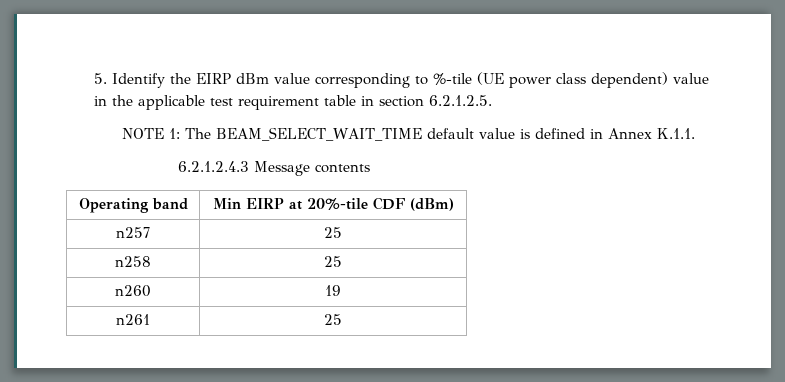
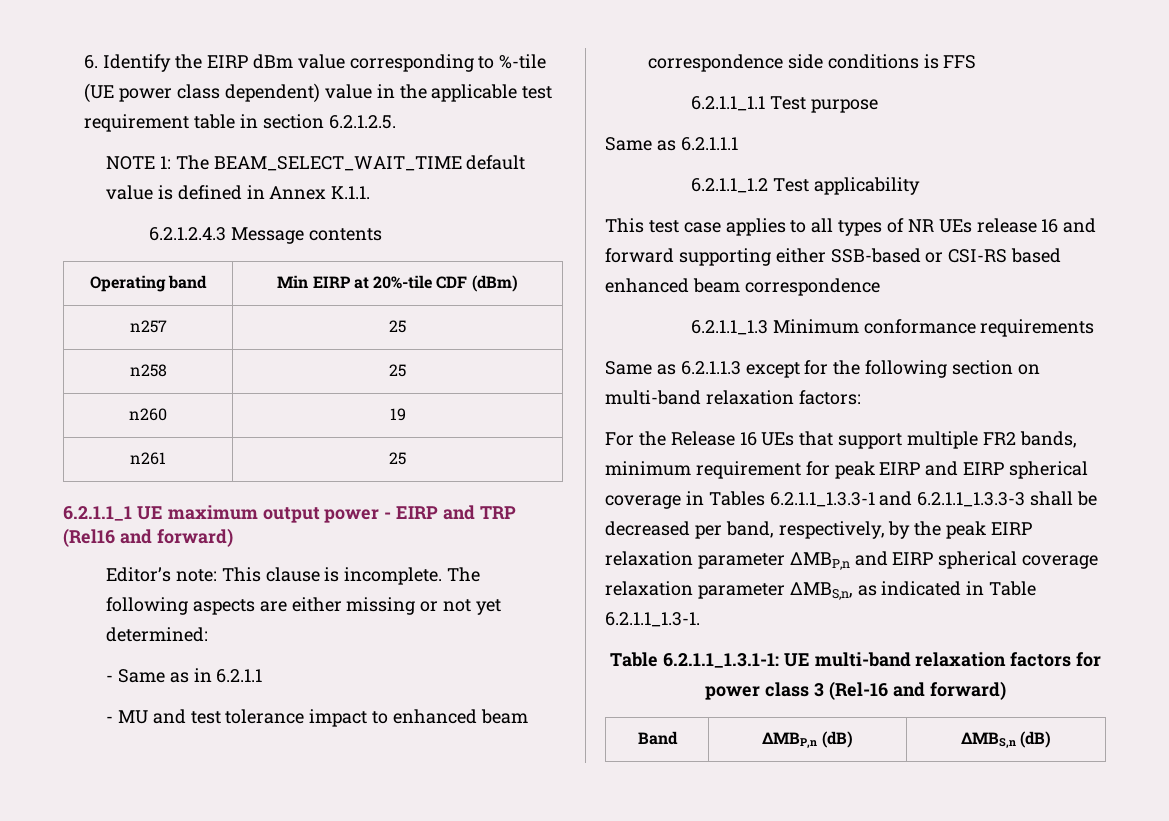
[93,73,107,84] 5. -> [84,55,99,69] 6.
(342, 319) none -> [63,505,516,523] [63,528,233,547] [105,567,481,585] [105,597,501,615] [105,627,208,642] [105,668,263,683] [105,709,528,727] [647,54,977,72] [690,96,878,113] [605,137,738,151] [690,177,920,195] [605,218,1097,236] [605,248,1062,266] [605,278,880,296] [690,319,1095,337] [605,360,1040,378] [605,390,861,405] [605,431,1077,449] [605,461,1089,479] [605,491,1098,509] [605,521,1033,539] [605,551,1099,570] [605,581,1037,600] [605,612,700,627] [609,652,1102,668] [705,681,1006,700] [637,731,678,745] [762,731,853,748] [960,731,1052,748] // 6.2.1.1_1 UE maximum output power - EIRP and TRP (Rel16 and forward) // Editor’s note: This clause is incomplete. The following aspects are either missing or not yet determined: // - Same as in 6.2.1.1 // - MU and test tolerance impact to enhanced beam correspondence side conditions is FFS // 6.2.1.1_1.1 Test purpose // Same as 6.2.1.1.1 // 6.2.1.1_1.2 Test applicability // This test case applies to all types of NR UEs release 16 and forward supporting either SSB-based or CSI-RS based enhanced beam correspondence // 6.2.1.1_1.3 Minimum conformance requirements // Same as 6.2.1.1.3 except for the following section on multi-band relaxation factors: // For the Release 16 UEs that support multiple FR2 bands, minimum requirement for peak EIRP and EIRP spherical coverage in Tables 6.2.1.1_1.3.3-1 and 6.2.1.1_1.3.3-3 shall be decreased per band, respectively, by the peak EIRP relaxation parameter ΔMBP,n and EIRP spherical coverage relaxation parameter ΔMBS,n, as indicated in Table 6.2.1.1_1.3-1. // Table 6.2.1.1_1.3.1-1: UE multi-band relaxation factors for power class 3 (Rel-16 and forward) // Band | ΔMBP,n (dB) | ΔMBS,n (dB)

